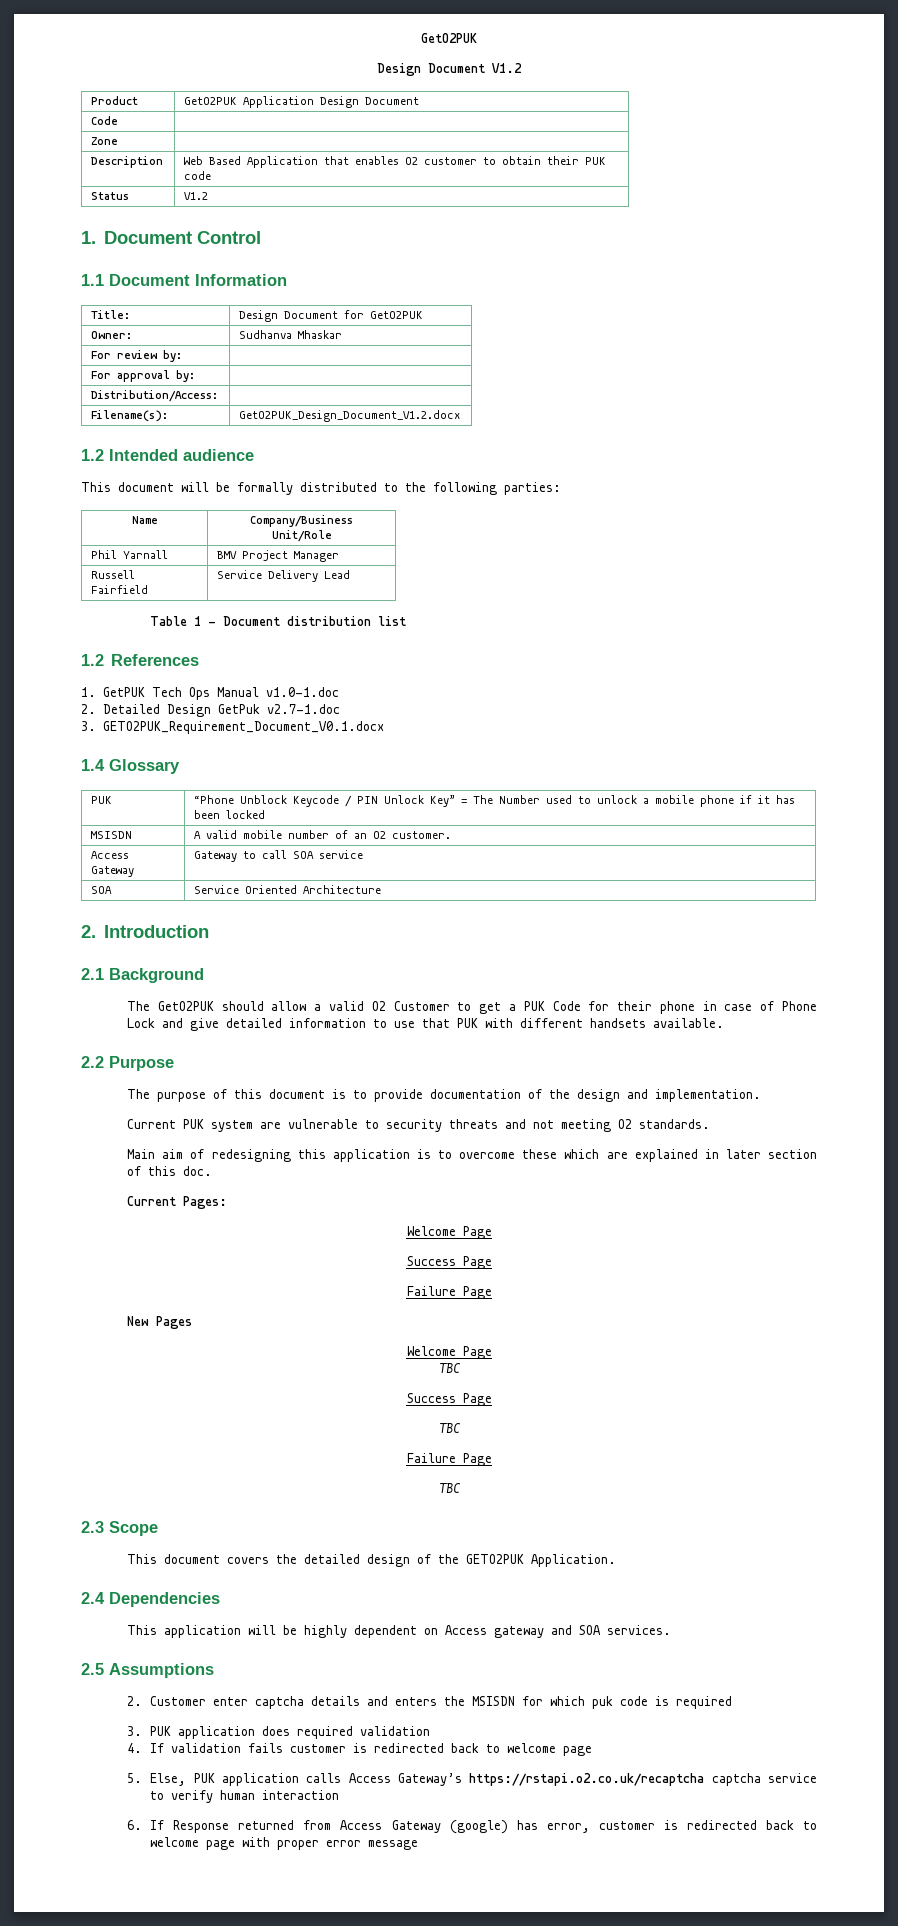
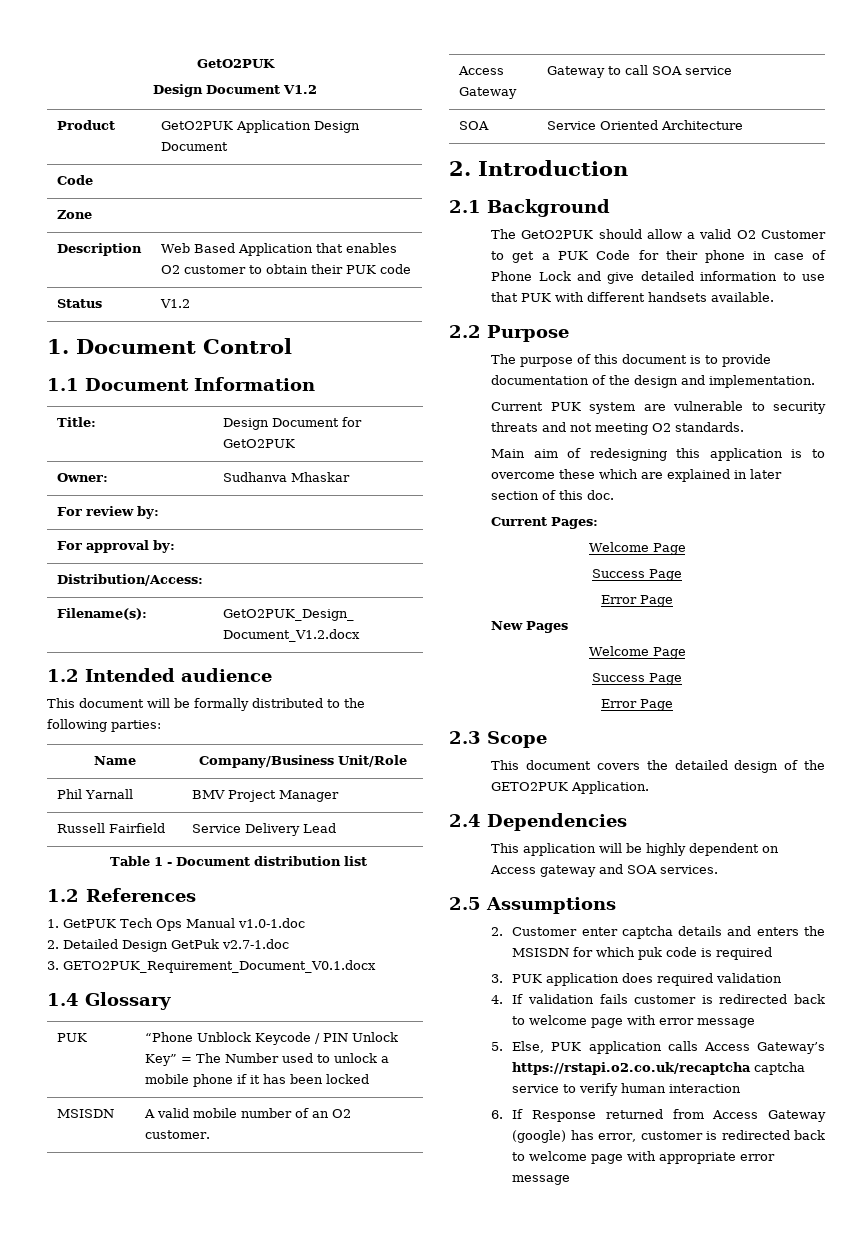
[406,1286,456,1296] Failure -> [601,595,637,604] Error
[438,1363,461,1373] [406,1393,492,1406] [438,1423,461,1433] [406,1453,492,1466] [438,1483,461,1493] // TBC // Success Page // TBC // Failure Page // TBC -> [592,673,682,685] [601,699,673,711] // Success Page // Error Page
(593, 1751) none -> [627,1015,756,1028] with error message
[277,1840,320,1850] proper -> [659,1152,737,1164] appropriate

